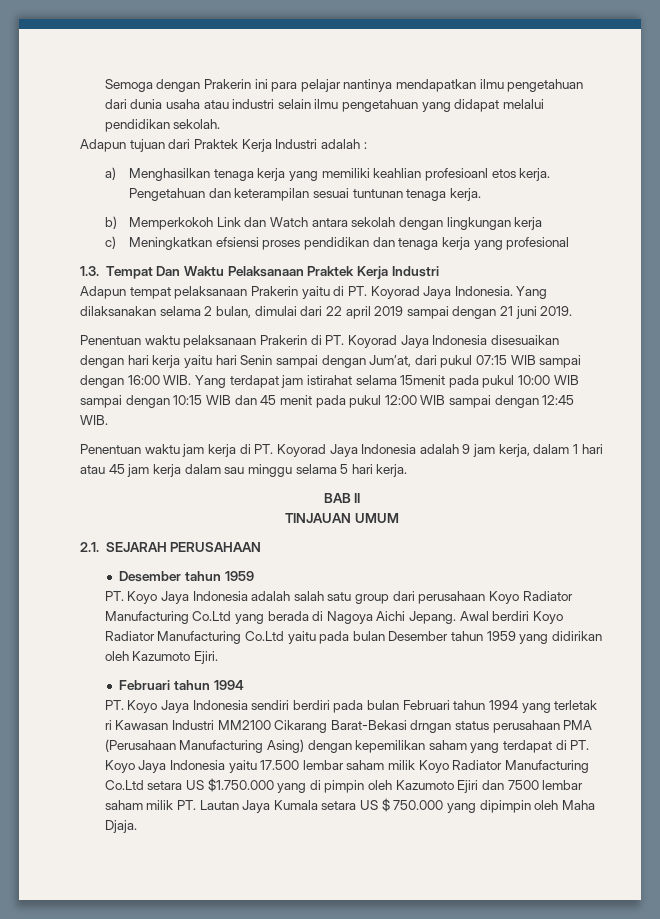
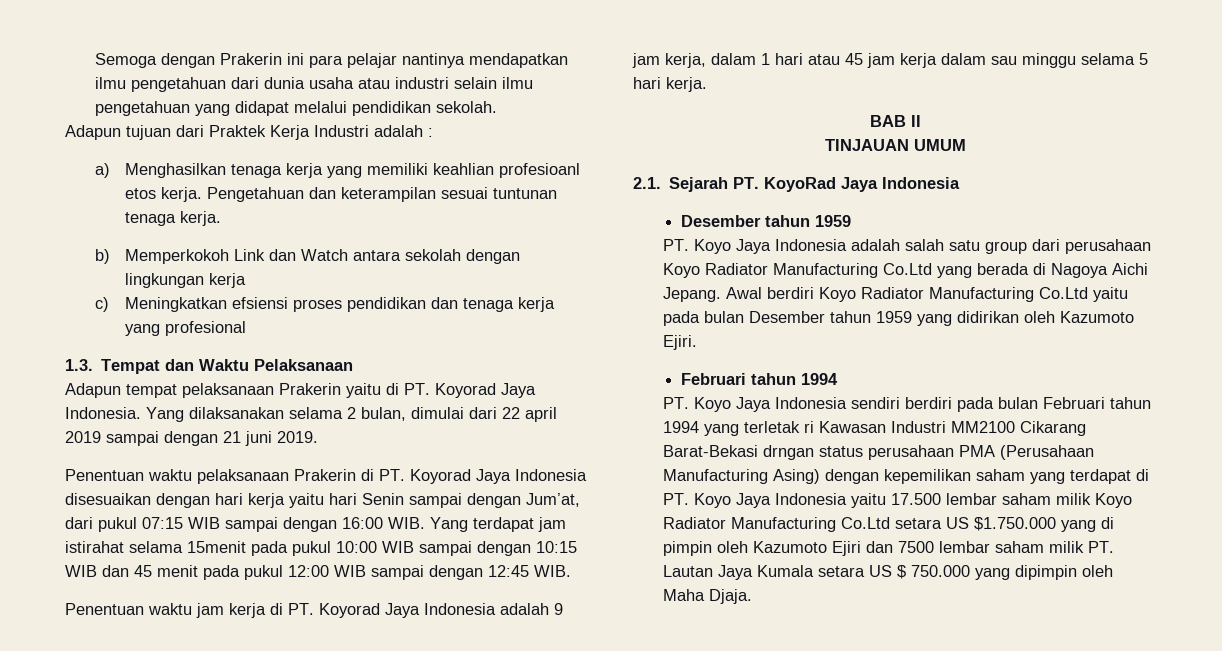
[156,266,181,276] Dan -> [165,359,195,371] dan
[307,266,439,279] Praktek Kerja Industri -> (354, 365) none
[105,542,262,552] SEJARAH PERUSAHAAN -> [669,177,961,192] Sejarah PT. KoyoRad Jaya Indonesia

